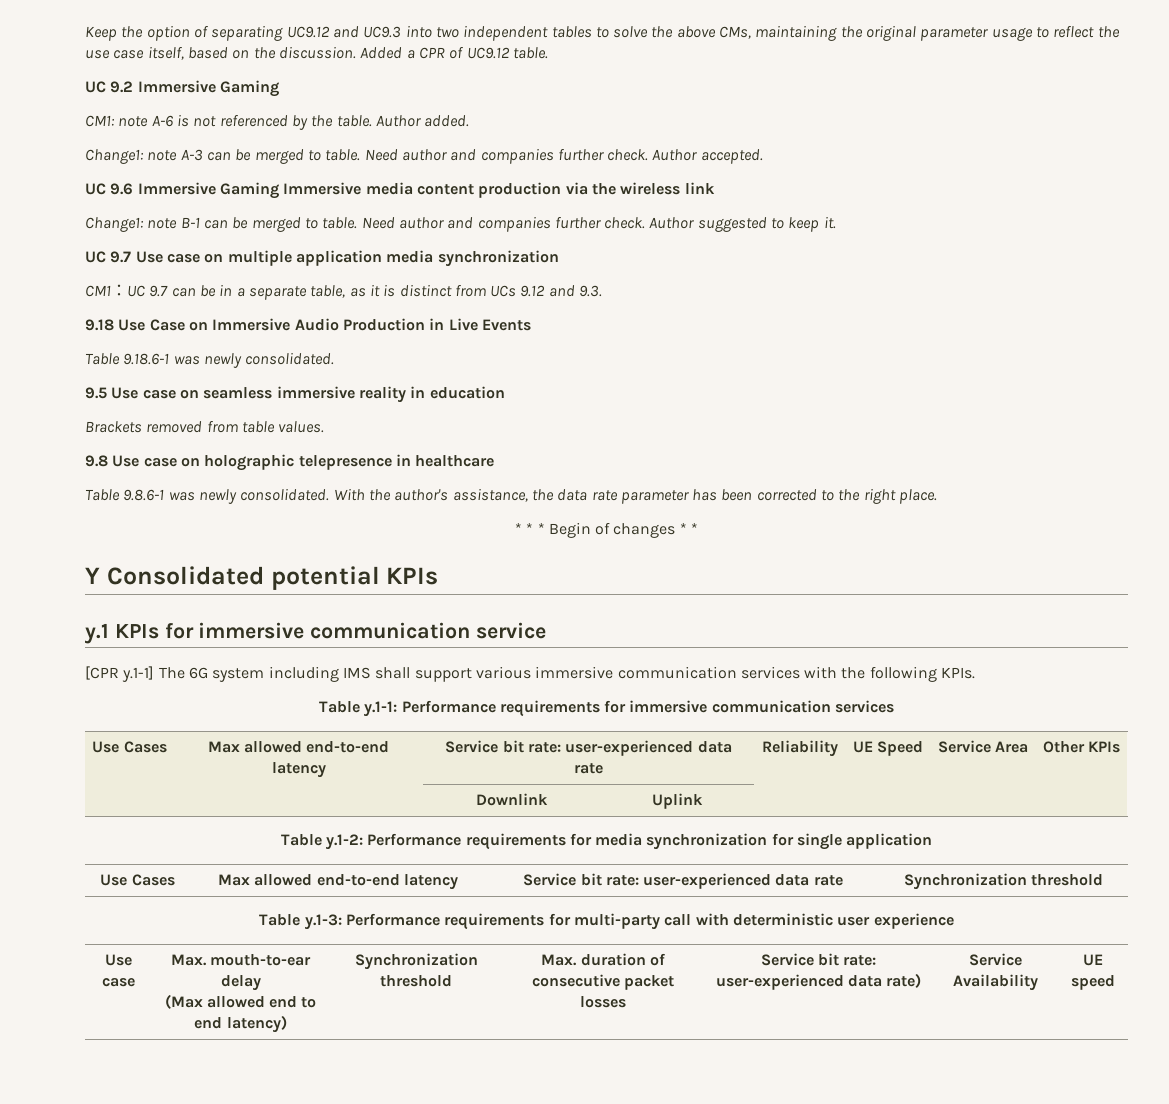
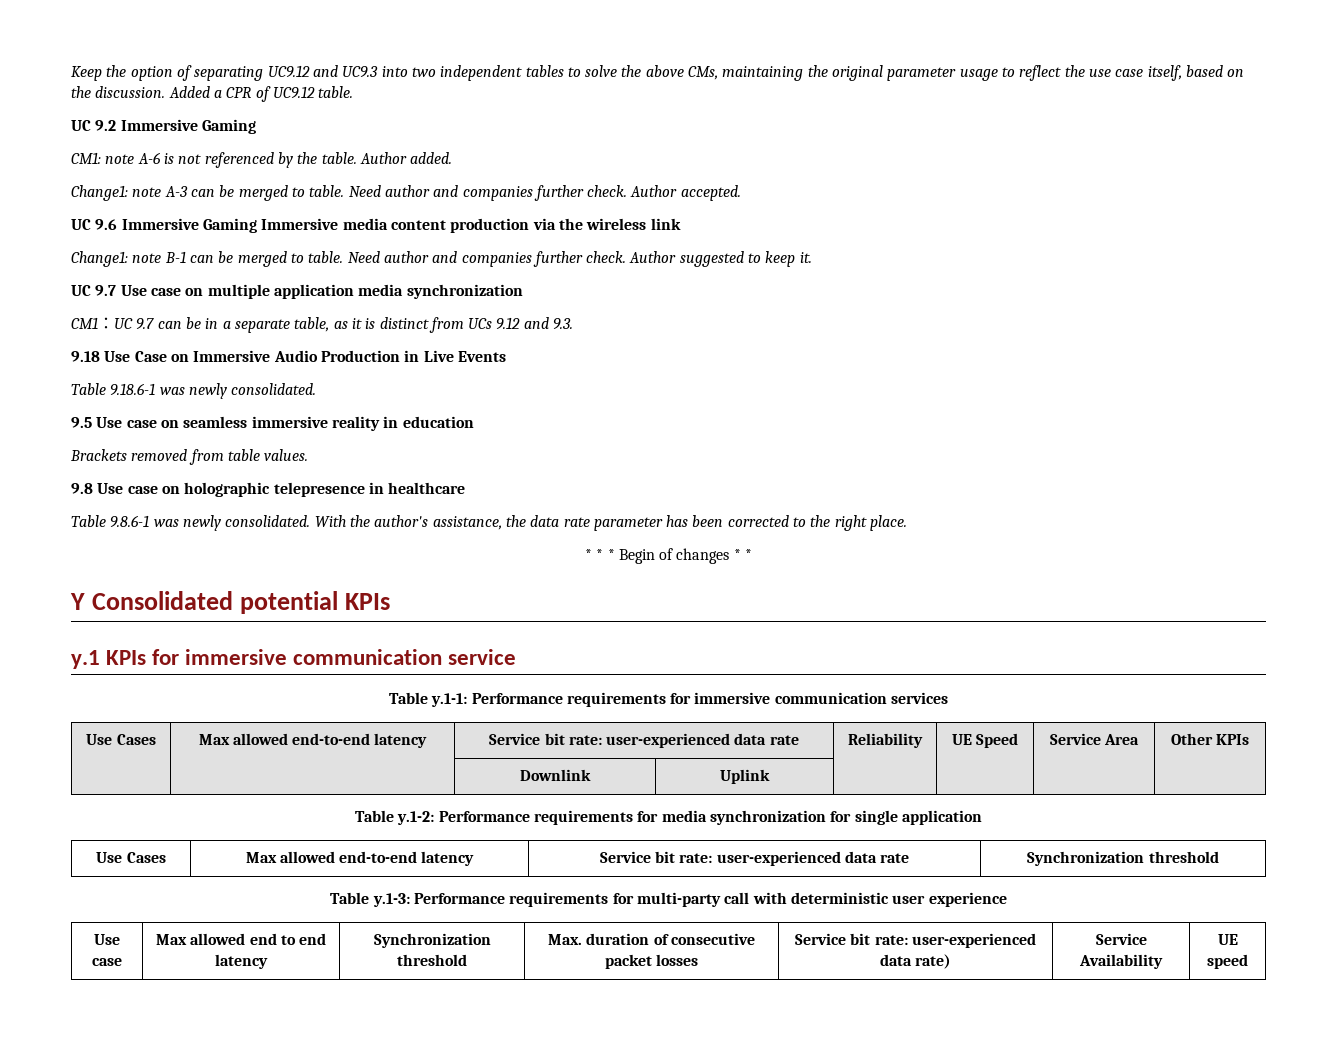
[85,666,976,682] // [CPR y.1-1] The 6G system including IMS shall support various immersive communication services with the following KPIs. -> (517, 657) none
[170,954,312,966] [220,975,261,991] [164,994,203,1009] Max. mouth-to-ear delay // (Max -> [155,934,187,945] Max
[226,1015,287,1033] latency) -> [215,954,268,969] latency

